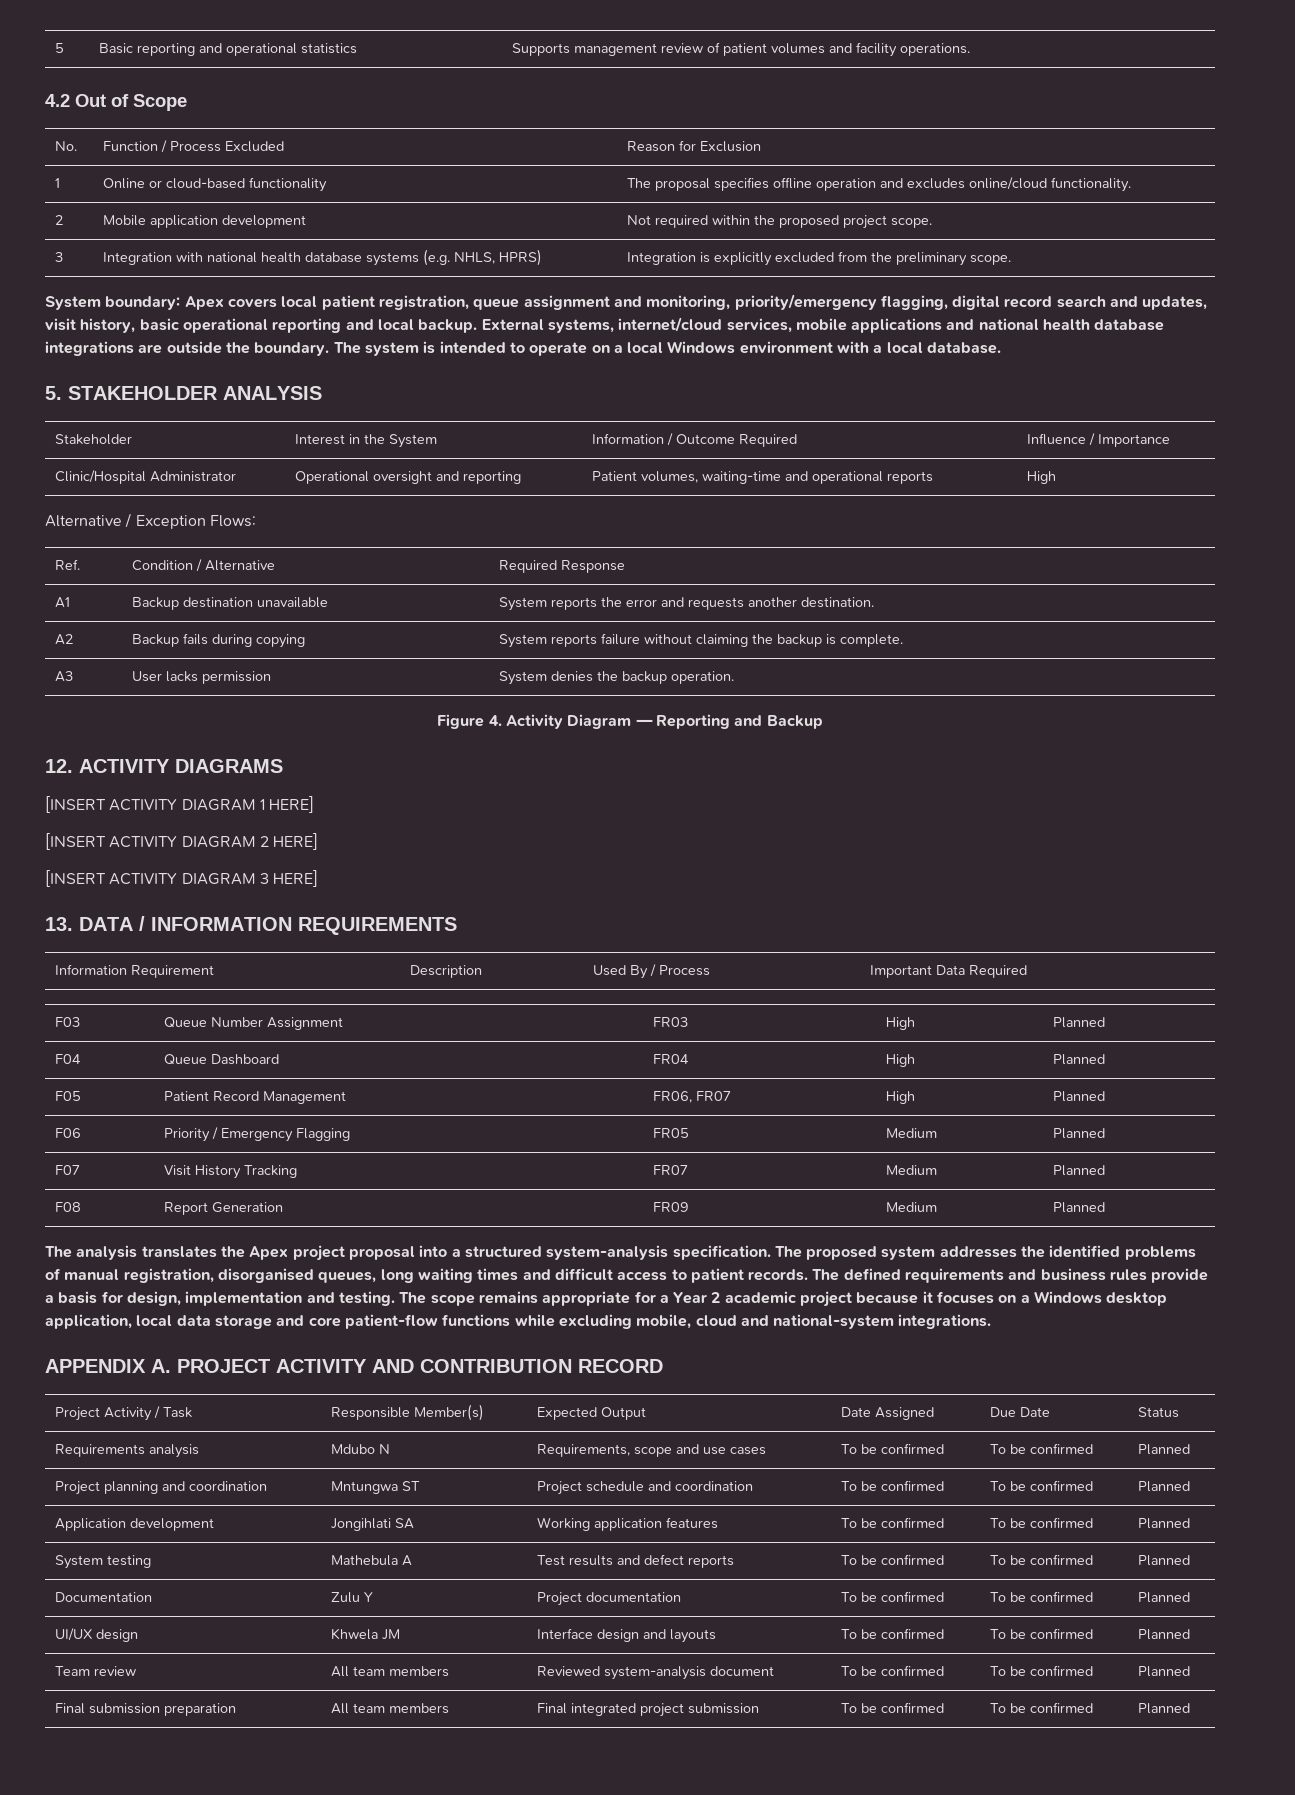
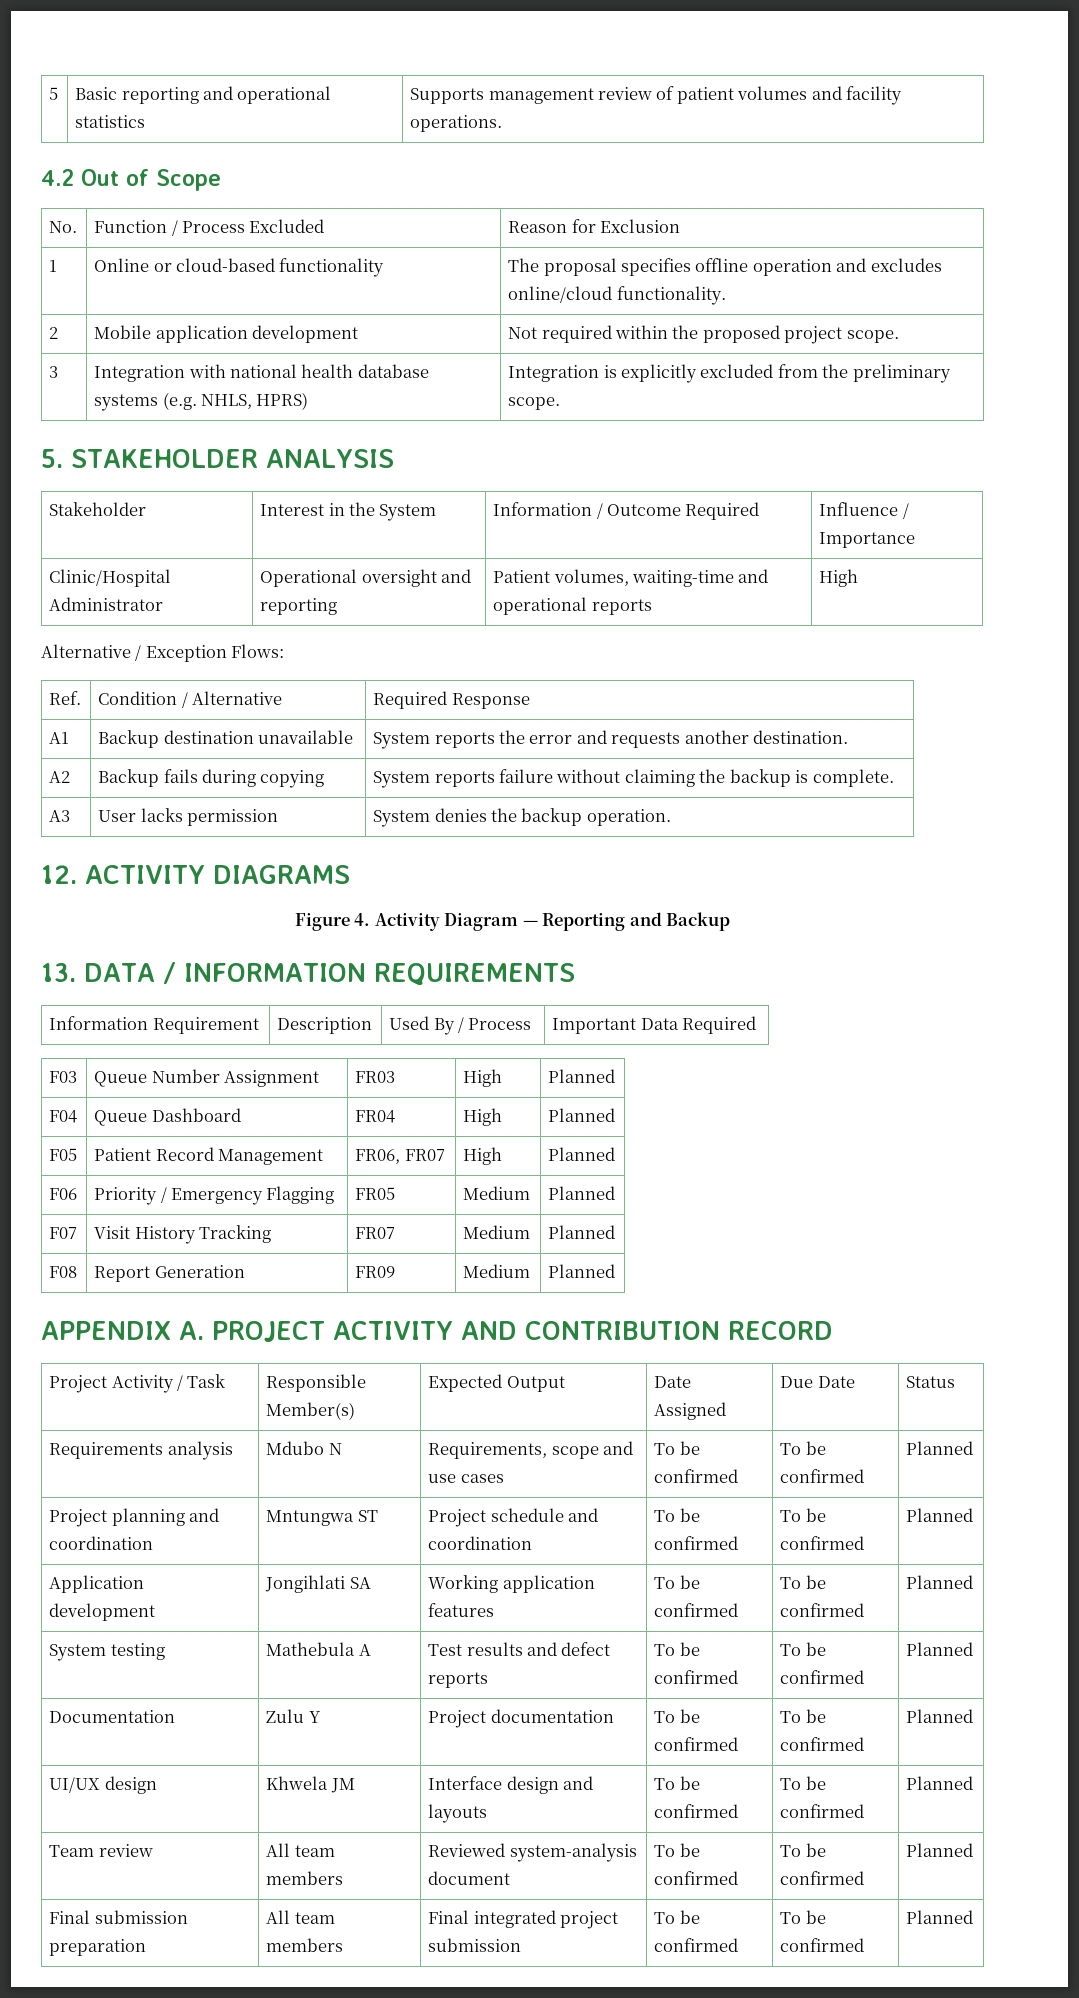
[45,294,1208,310] [45,317,1165,333] [45,341,1002,356] // System boundary: Apex covers local patient registration, queue assignment and monitoring, priority/emergency flagging, digital record search and updates, visit history, basic operational reporting and local backup. External systems, internet/cloud services, mobile applications and national health database integrations are outside the boundary. The system is intended to operate on a local Windows environment with a local database. -> (561, 403) none
(735, 677) none -> [41,865,350,884] // 12. ACTIVITY DIAGRAMS
[45,759,283,773] [45,796,315,813] [45,833,319,850] [45,870,319,887] // 12. ACTIVITY DIAGRAMS // [INSERT ACTIVITY DIAGRAM 1 HERE] // [INSERT ACTIVITY DIAGRAM 2 HERE] // [INSERT ACTIVITY DIAGRAM 3 HERE] -> (731, 921) none
[45,1245,1196,1261] [45,1268,1209,1283] [45,1291,1168,1307] [45,1314,992,1329] // The analysis translates the Apex project proposal into a structured system-analysis specification. The proposed system addresses the identified problems of manual registration, disorganised queues, long waiting times and difficult access to patient records. The defined requirements and business rules provide a basis for design, implementation and testing. The scope remains appropriate for a Year 2 academic project because it focuses on a Windows desktop application, local data storage and core patient-flow functions while excluding mobile, cloud and national-system integrations. -> (616, 1271) none

